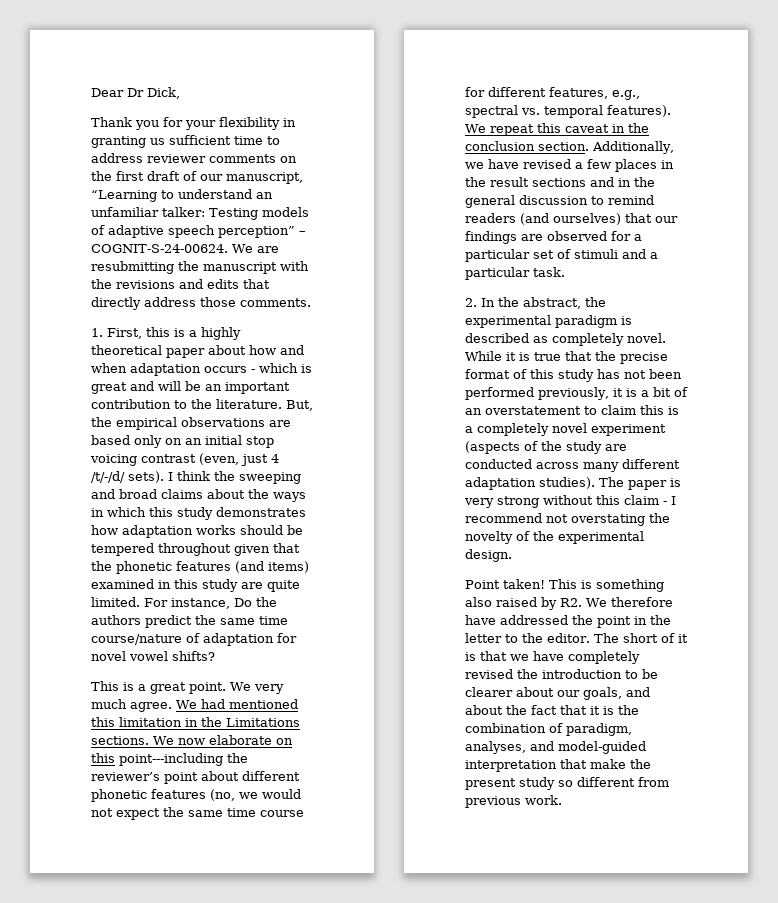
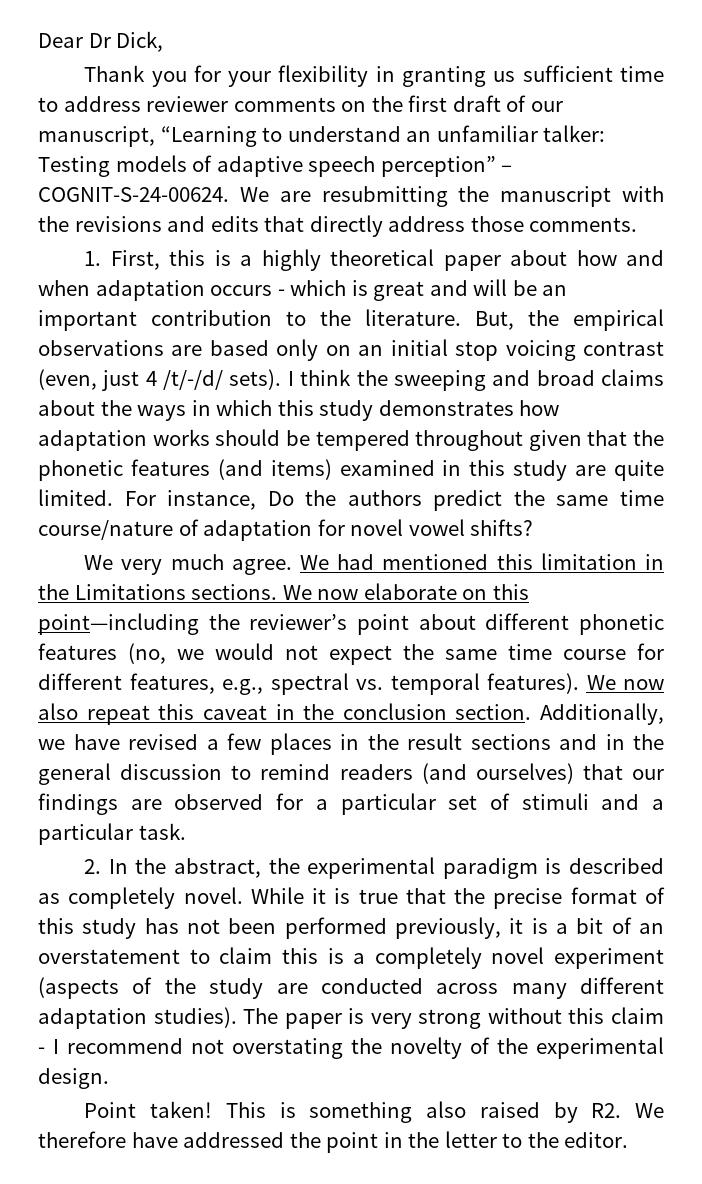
[91,681,226,694] This is a great point. -> (534, 527) none
[119,753,223,766] point---including -> [38,613,199,635] point—including
(486, 128) none -> [623,679,664,690] [38,703,78,720] now also
[593,633,688,643] [465,651,640,664] [465,669,658,679] [465,687,650,700] [465,705,639,715] [465,723,632,736] [465,741,646,754] [465,759,651,772] [465,777,669,790] [465,795,562,808] The short of it is that we have completely revised the introduction to be clearer about our goals, and about the fact that it is the combination of paradigm, analyses, and model-guided interpretation that make the present study so different from previous work. -> (629, 1140) none

